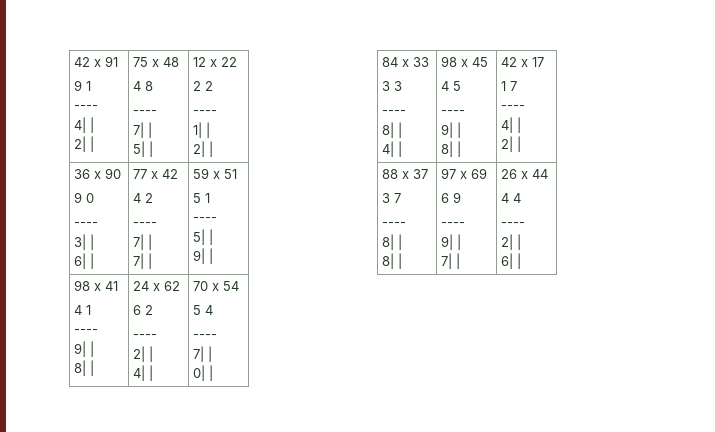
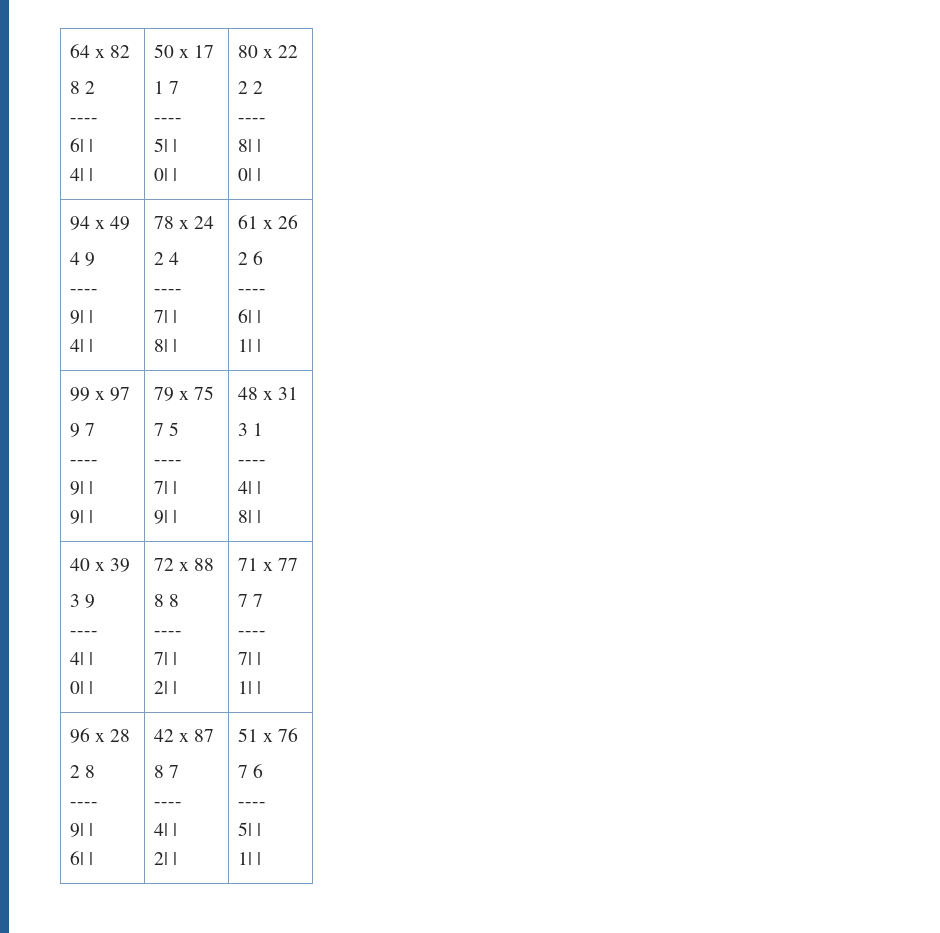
[74,56,119,67] [74,80,92,91] 42 x 91 // 9 1 -> [69,44,131,58] [69,81,96,94] [69,118,98,123] [69,138,94,152] [69,168,94,181] [153,44,215,58] [153,81,180,94] [153,118,182,123] [153,138,178,152] [153,168,178,181] [237,45,299,58] [237,81,264,94] [237,118,266,123] [237,139,262,152] [237,168,262,181] [69,216,131,230] [69,252,96,266] [69,289,98,294] [69,310,94,324] [69,339,94,352] [153,216,215,229] [153,252,180,265] [153,289,182,294] [153,310,178,323] [153,339,178,352] [237,215,299,229] [237,251,264,265] [237,289,266,294] [237,309,262,323] [237,339,262,352] [69,387,131,401] [69,423,96,437] [69,460,98,465] [69,481,94,495] [69,510,94,524] [153,386,215,401] [153,422,180,436] [153,460,182,465] [153,481,178,494] [153,510,178,524] [237,387,299,400] [237,423,264,436] [237,460,266,465] [237,481,262,494] [237,510,262,523] [69,558,131,572] [69,594,96,608] [69,631,98,636] [69,652,94,665] [69,681,94,694] [153,558,215,571] [153,594,180,607] [153,631,182,636] [153,652,178,665] [153,681,178,694] [237,558,299,571] [237,594,264,607] [237,631,266,636] [237,652,262,665] [237,681,262,694] [69,728,131,743] [69,765,96,778] [69,802,98,807] [69,823,94,837] [69,851,94,865] [153,729,215,742] [153,765,180,778] 64 x 82 // 8 2 // ---- // 6| | // 4| | | 50 x 17 // 1 7 // ---- // 5| | // 0| | | 80 x 22 // 2 2 // ---- // 8| | // 0| | // 94 x 49 // 4 9 // ---- // 9| | // 4| | | 78 x 24 // 2 4 // ---- // 7| | // 8| | | 61 x 26 // 2 6 // ---- // 6| | // 1| | // 99 x 97 // 9 7 // ---- // 9| | // 9| | | 79 x 75 // 7 5 // ---- // 7| | // 9| | | 48 x 31 // 3 1 // ---- // 4| | // 8| | // 40 x 39 // 3 9 // ---- // 4| | // 0| | | 72 x 88 // 8 8 // ---- // 7| | // 2| | | 71 x 77 // 7 7 // ---- // 7| | // 1| | // 96 x 28 // 2 8 // ---- // 9| | // 6| | | 42 x 87 // 8 7
[133,57,180,67] [133,81,154,91] [133,110,158,115] [133,122,153,138] [133,141,154,157] [193,57,238,67] [193,81,214,91] [193,110,218,115] [193,122,211,138] [193,141,214,157] [74,168,122,179] [74,192,95,203] [74,222,99,227] [74,234,95,250] [74,253,95,269] [133,169,179,179] [133,193,154,203] [133,222,158,227] [133,234,153,250] [133,253,153,269] [193,168,238,179] [193,193,211,203] [193,217,218,222] [193,229,214,245] [193,248,214,264] [74,280,119,291] [74,305,92,315] [74,329,99,334] [74,341,95,357] [74,360,95,376] [133,281,181,291] [133,305,154,315] [133,334,158,339] [133,346,154,362] [133,365,154,381] [193,281,240,291] [193,305,214,315] [193,334,218,339] [193,346,213,362] [193,365,214,381] [382,57,430,67] [382,81,403,91] [382,110,407,115] [382,122,403,138] [382,141,403,157] [441,56,489,67] [441,81,462,91] [441,110,466,115] [441,122,462,138] [441,141,462,157] [501,57,545,67] [501,81,518,91] [501,105,526,110] [501,117,522,133] [501,136,522,152] [382,169,429,179] [382,193,402,203] [382,222,407,227] [382,234,403,250] [382,253,403,269] [441,168,488,179] [441,192,462,203] [441,222,466,227] [441,234,462,250] [441,253,461,269] [501,169,549,179] [501,193,522,203] [501,222,526,227] [501,234,522,250] [501,253,522,269] 75 x 48 // 4 8 // ---- // 7| | // 5| | | 12 x 22 // 2 2 // ---- // 1| | // 2| | // 36 x 90 // 9 0 // ---- // 3| | // 6| | | 77 x 42 // 4 2 // ---- // 7| | // 7| | | 59 x 51 // 5 1 // ---- // 5| | // 9| | // 98 x 41 // 4 1 // ---- // 9| | // 8| | | 24 x 62 // 6 2 // ---- // 2| | // 4| | | 70 x 54 // 5 4 // ---- // 7| | // 0| | // 84 x 33 // 3 3 // ---- // 8| | // 4| | | 98 x 45 // 4 5 // ---- // 9| | // 8| | | 42 x 17 // 1 7 // ---- // 4| | // 2| | // 88 x 37 // 3 7 // ---- // 8| | // 8| | | 97 x 69 // 6 9 // ---- // 9| | // 7| | | 26 x 44 // 4 4 // ---- // 2| | // 6| | -> [237,728,299,742] [237,764,264,778] [237,802,266,807] [237,822,262,836] [237,852,262,865] 51 x 76 // 7 6 // ---- // 5| | // 1| |

